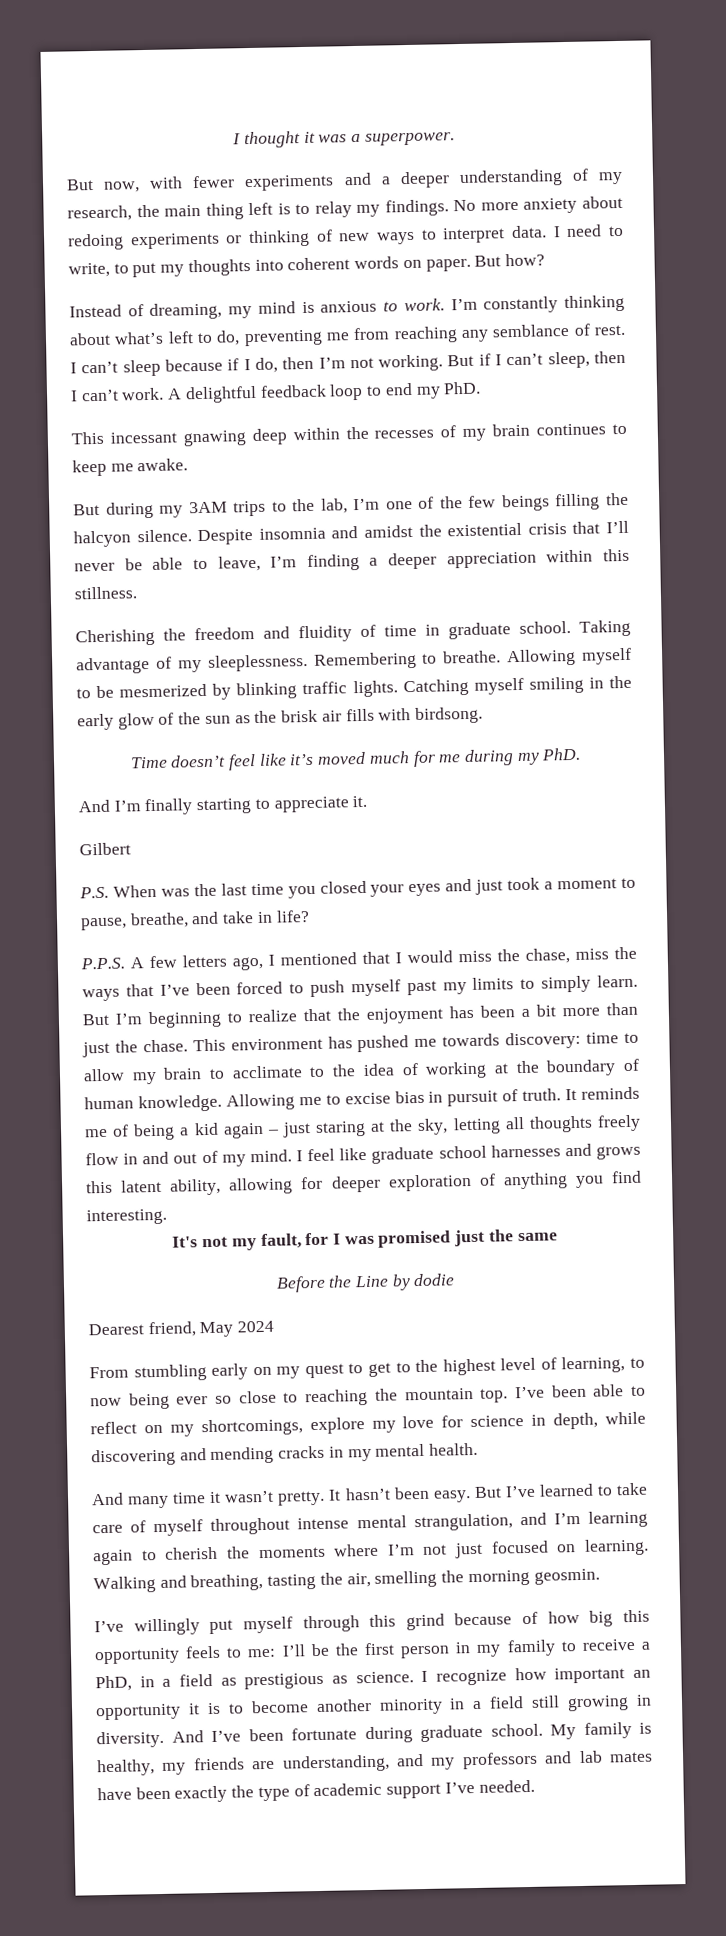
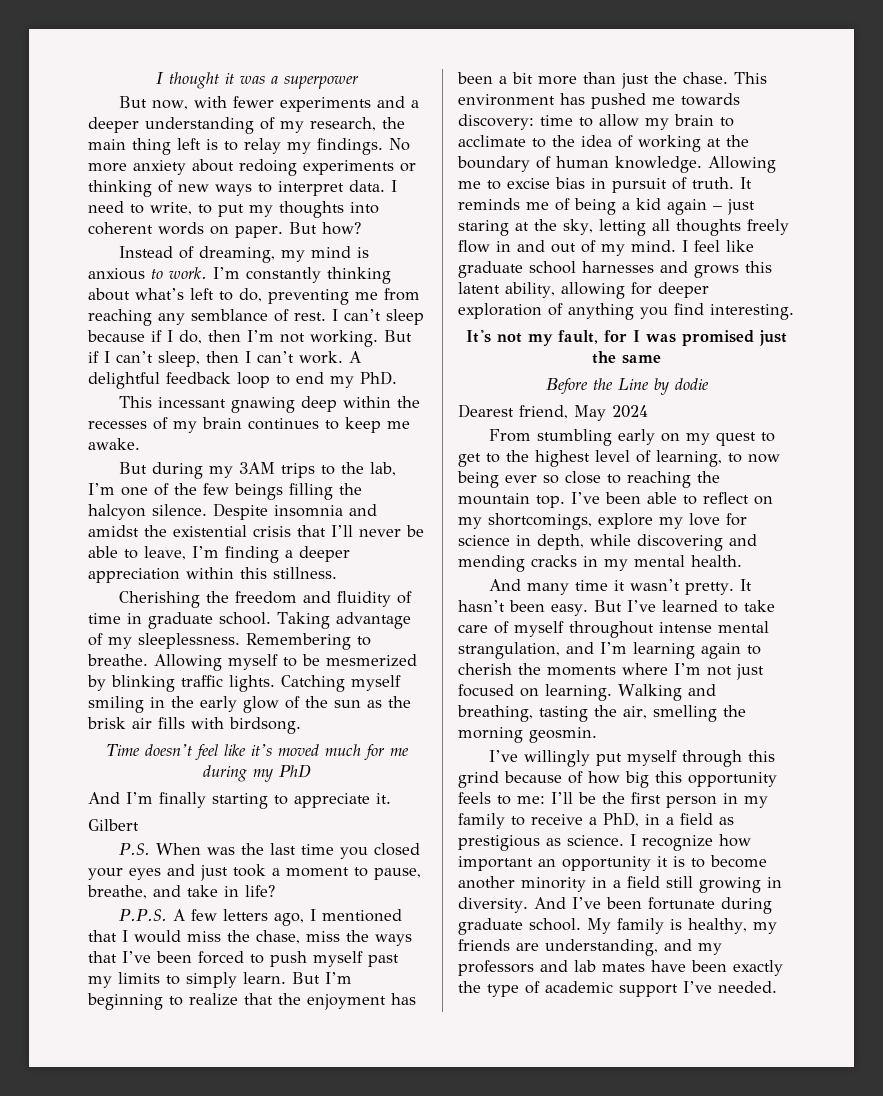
[364,132,455,146] superpower. -> [283,75,359,89] superpower
[541,747,582,761] PhD. -> [278,764,311,778] PhD

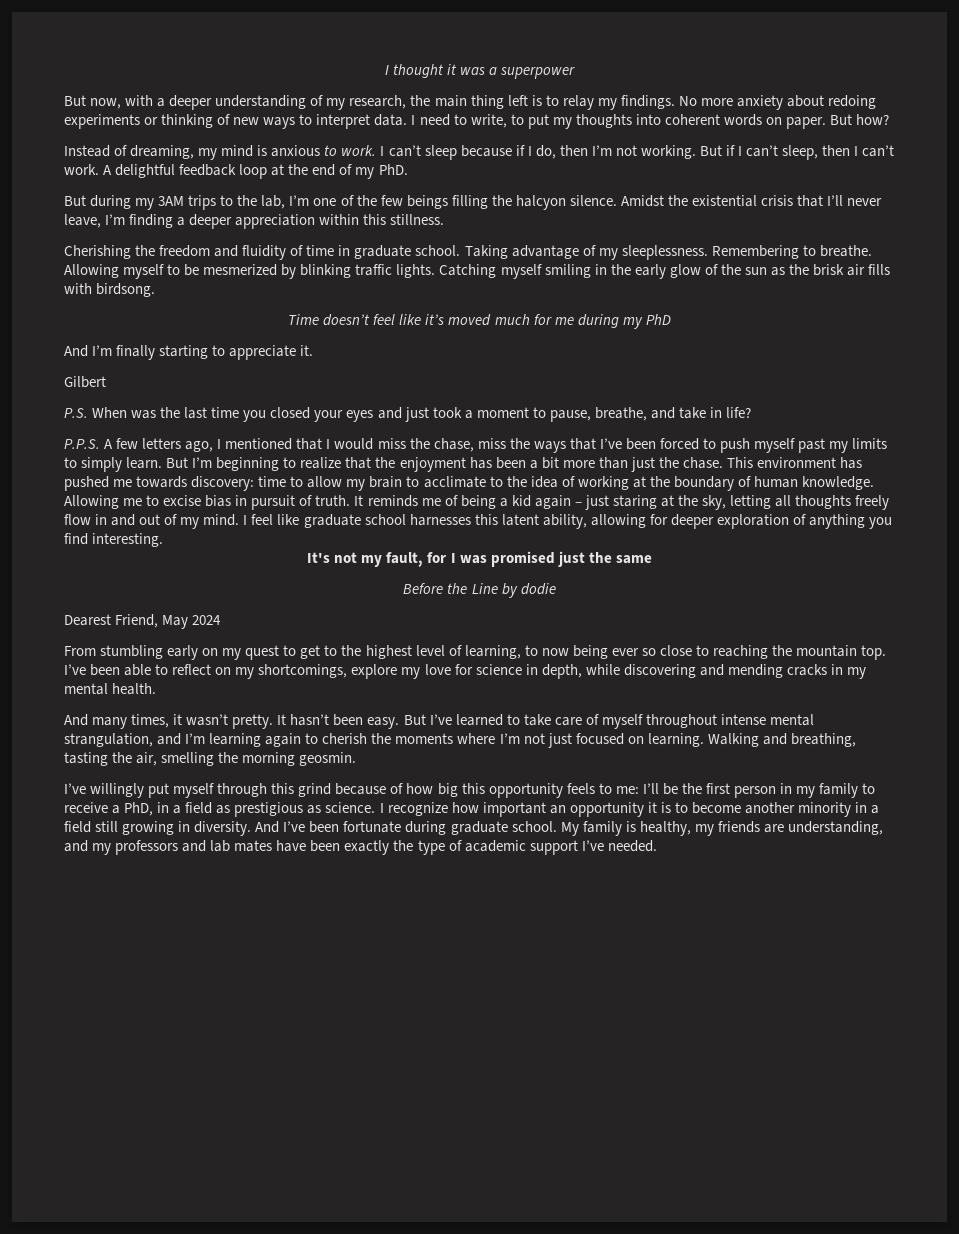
[233,96,406,112] fewer experiments and -> (154, 100) none
[213,267,391,284] [88,288,420,305] [88,309,326,326] I’m constantly thinking about what’s left to do, preventing me from reaching any semblance of rest. -> (377, 150) none
[276,371,397,388] [119,396,421,413] [88,417,410,433] [88,438,140,450] to end my PhD. // This incessant gnawing deep within the recesses of my brain continues to keep me awake. -> [271,164,408,179] at the end of my PhD.
[213,503,377,520] [88,525,139,537] Despite insomnia and amidst -> [620,195,664,207] Amidst
[406,525,424,537] [88,546,138,559] be able to -> (883, 202) none
[660,261,739,278] and grows -> (471, 520) none
[519,405,568,419] friend, -> [115,614,159,628] Friend,
[575,580,609,591] time -> [131,714,170,728] times,

